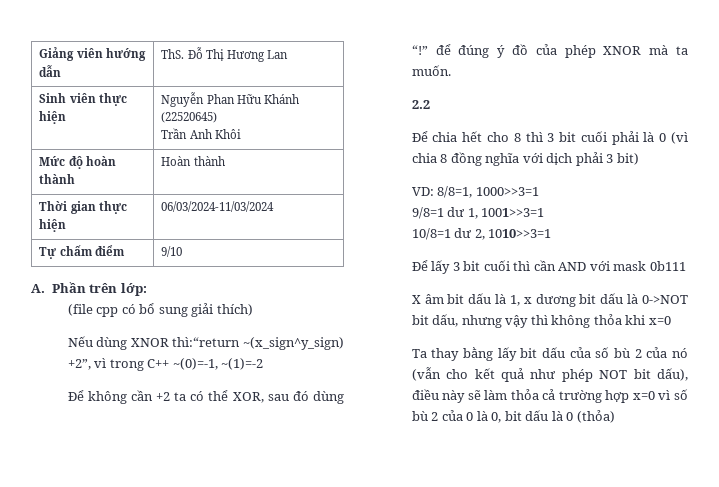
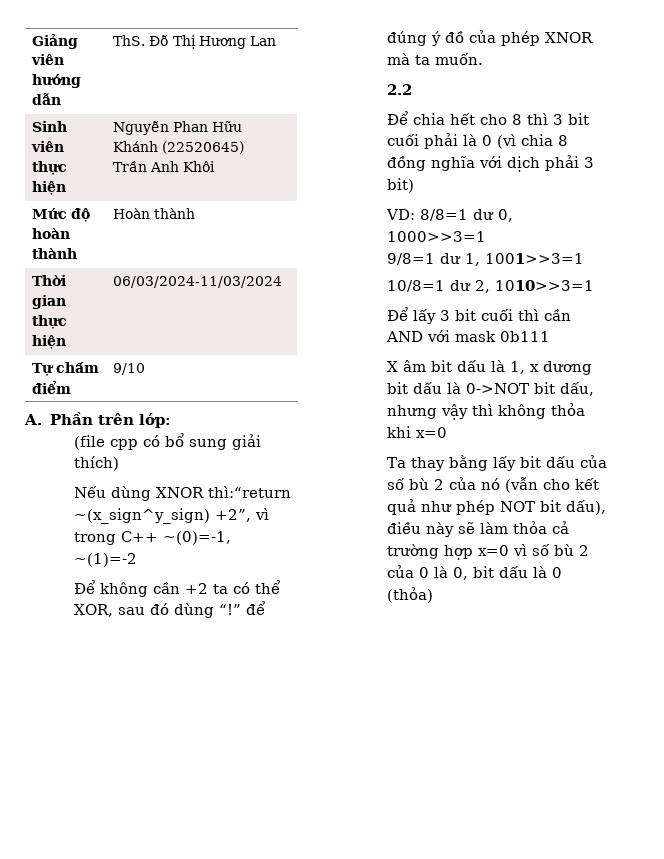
[437,186,473,198] 8/8=1, -> [419,209,513,222] 8/8=1 dư 0,

